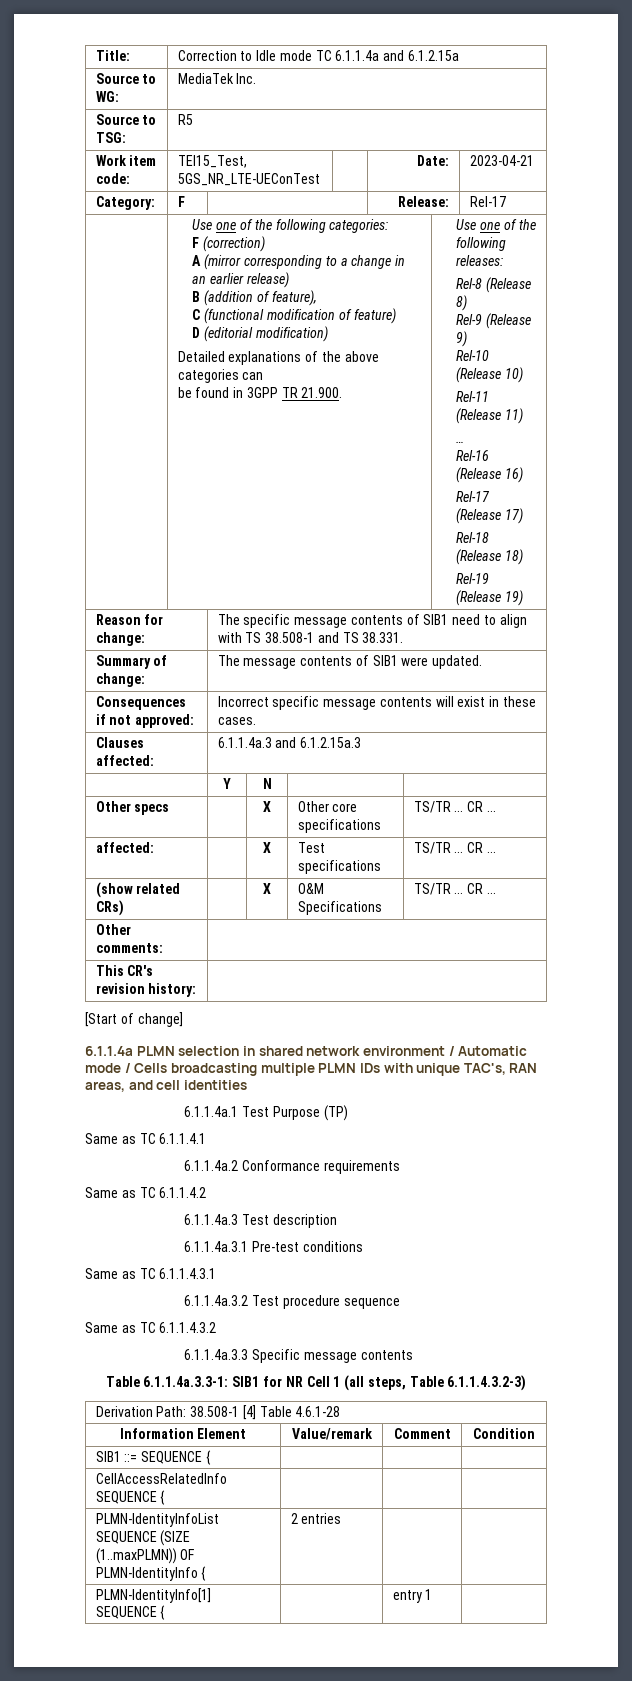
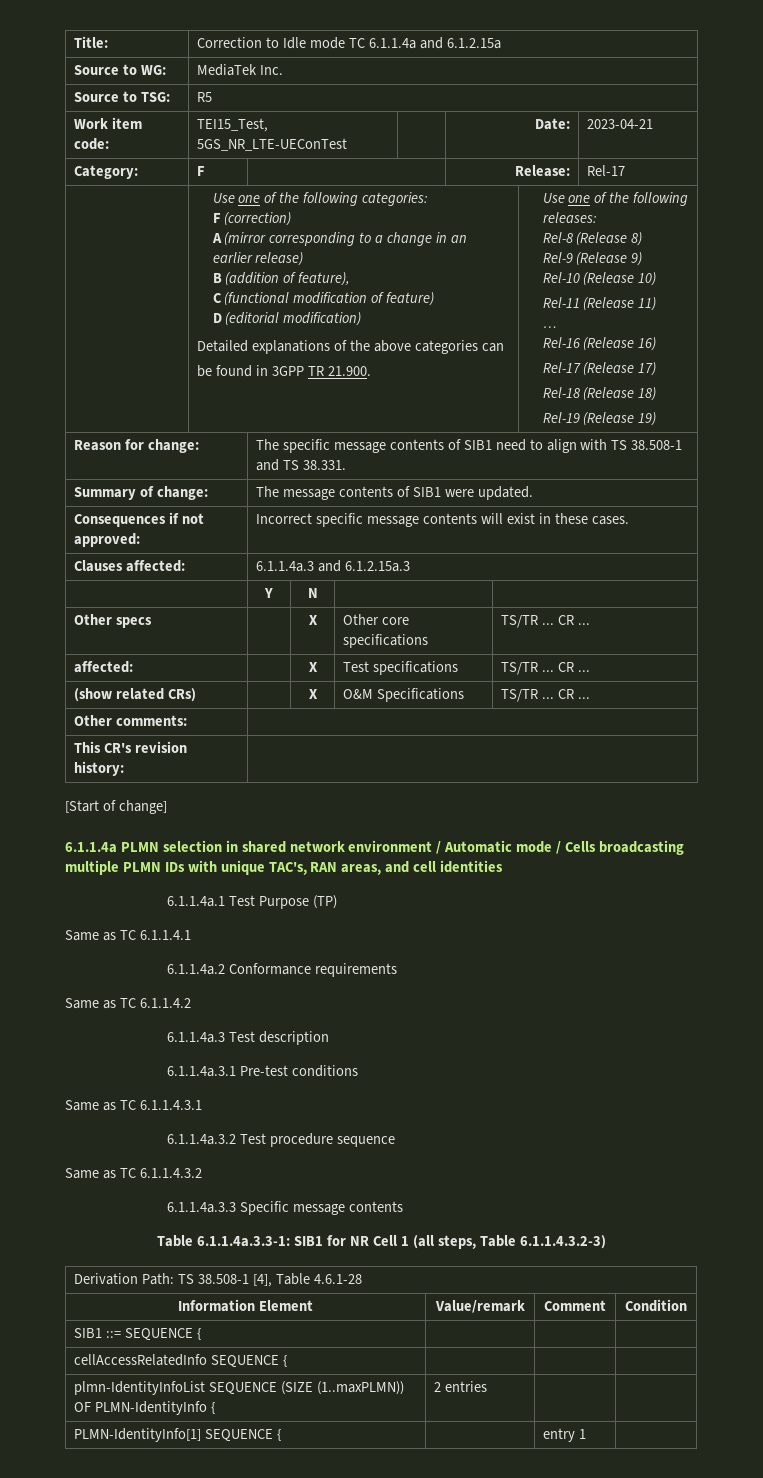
[190,1405,256,1420] 38.508-1 [4] -> [178,1274,272,1287] TS 38.508-1 [4],
[95,1473,227,1484] [95,1490,166,1505] [95,1513,219,1527] CellAccessRelatedInfo SEQUENCE { | | | // PLMN-IdentityInfoList -> [74,1354,288,1368] [74,1381,206,1395] cellAccessRelatedInfo SEQUENCE { | | | // plmn-IdentityInfoList

